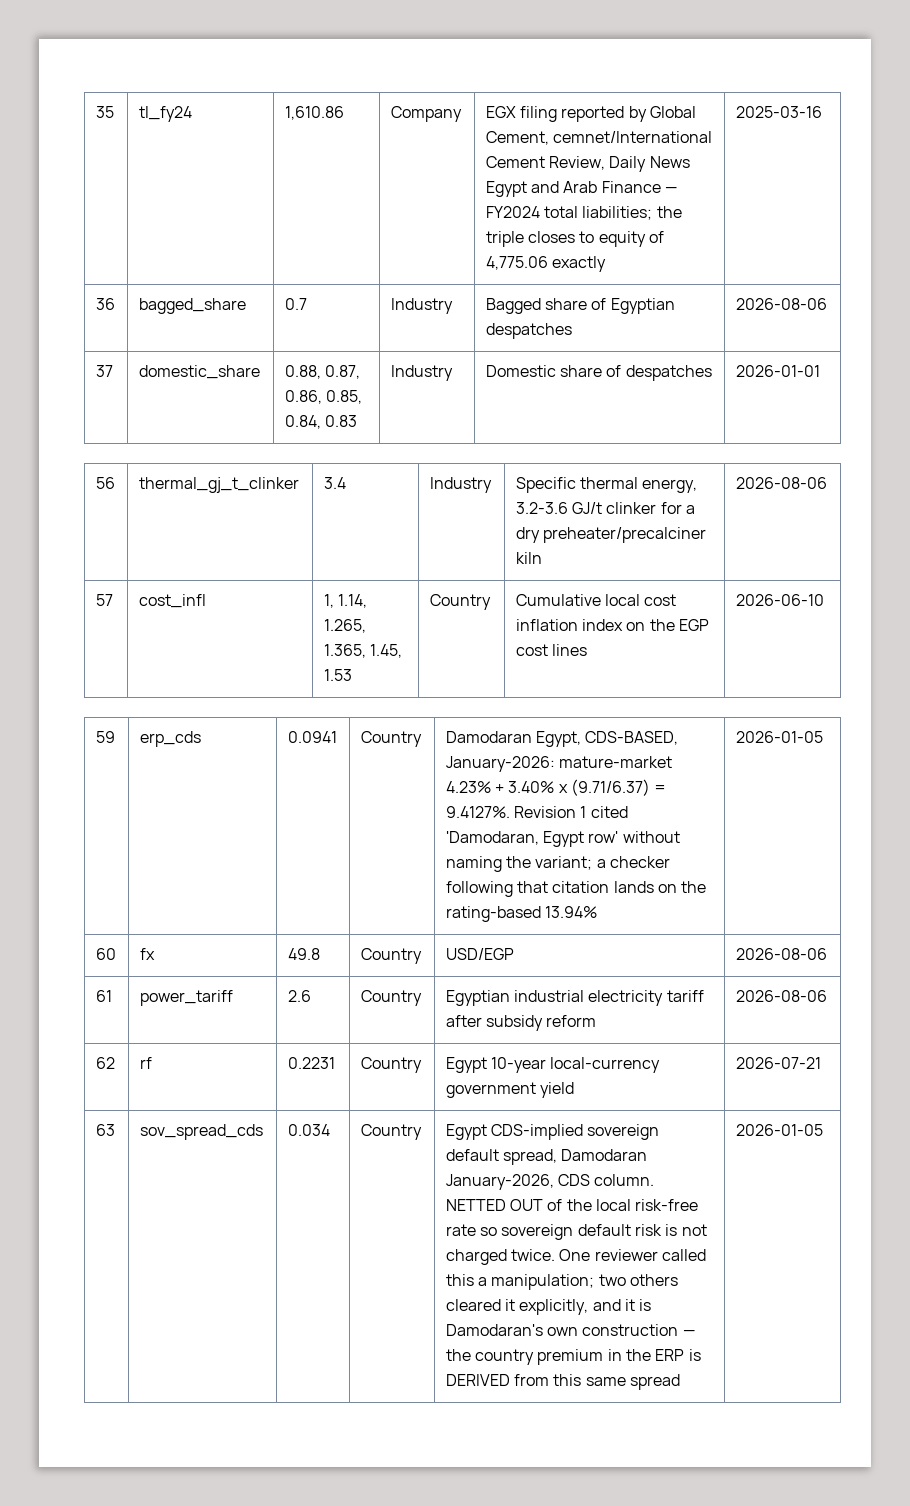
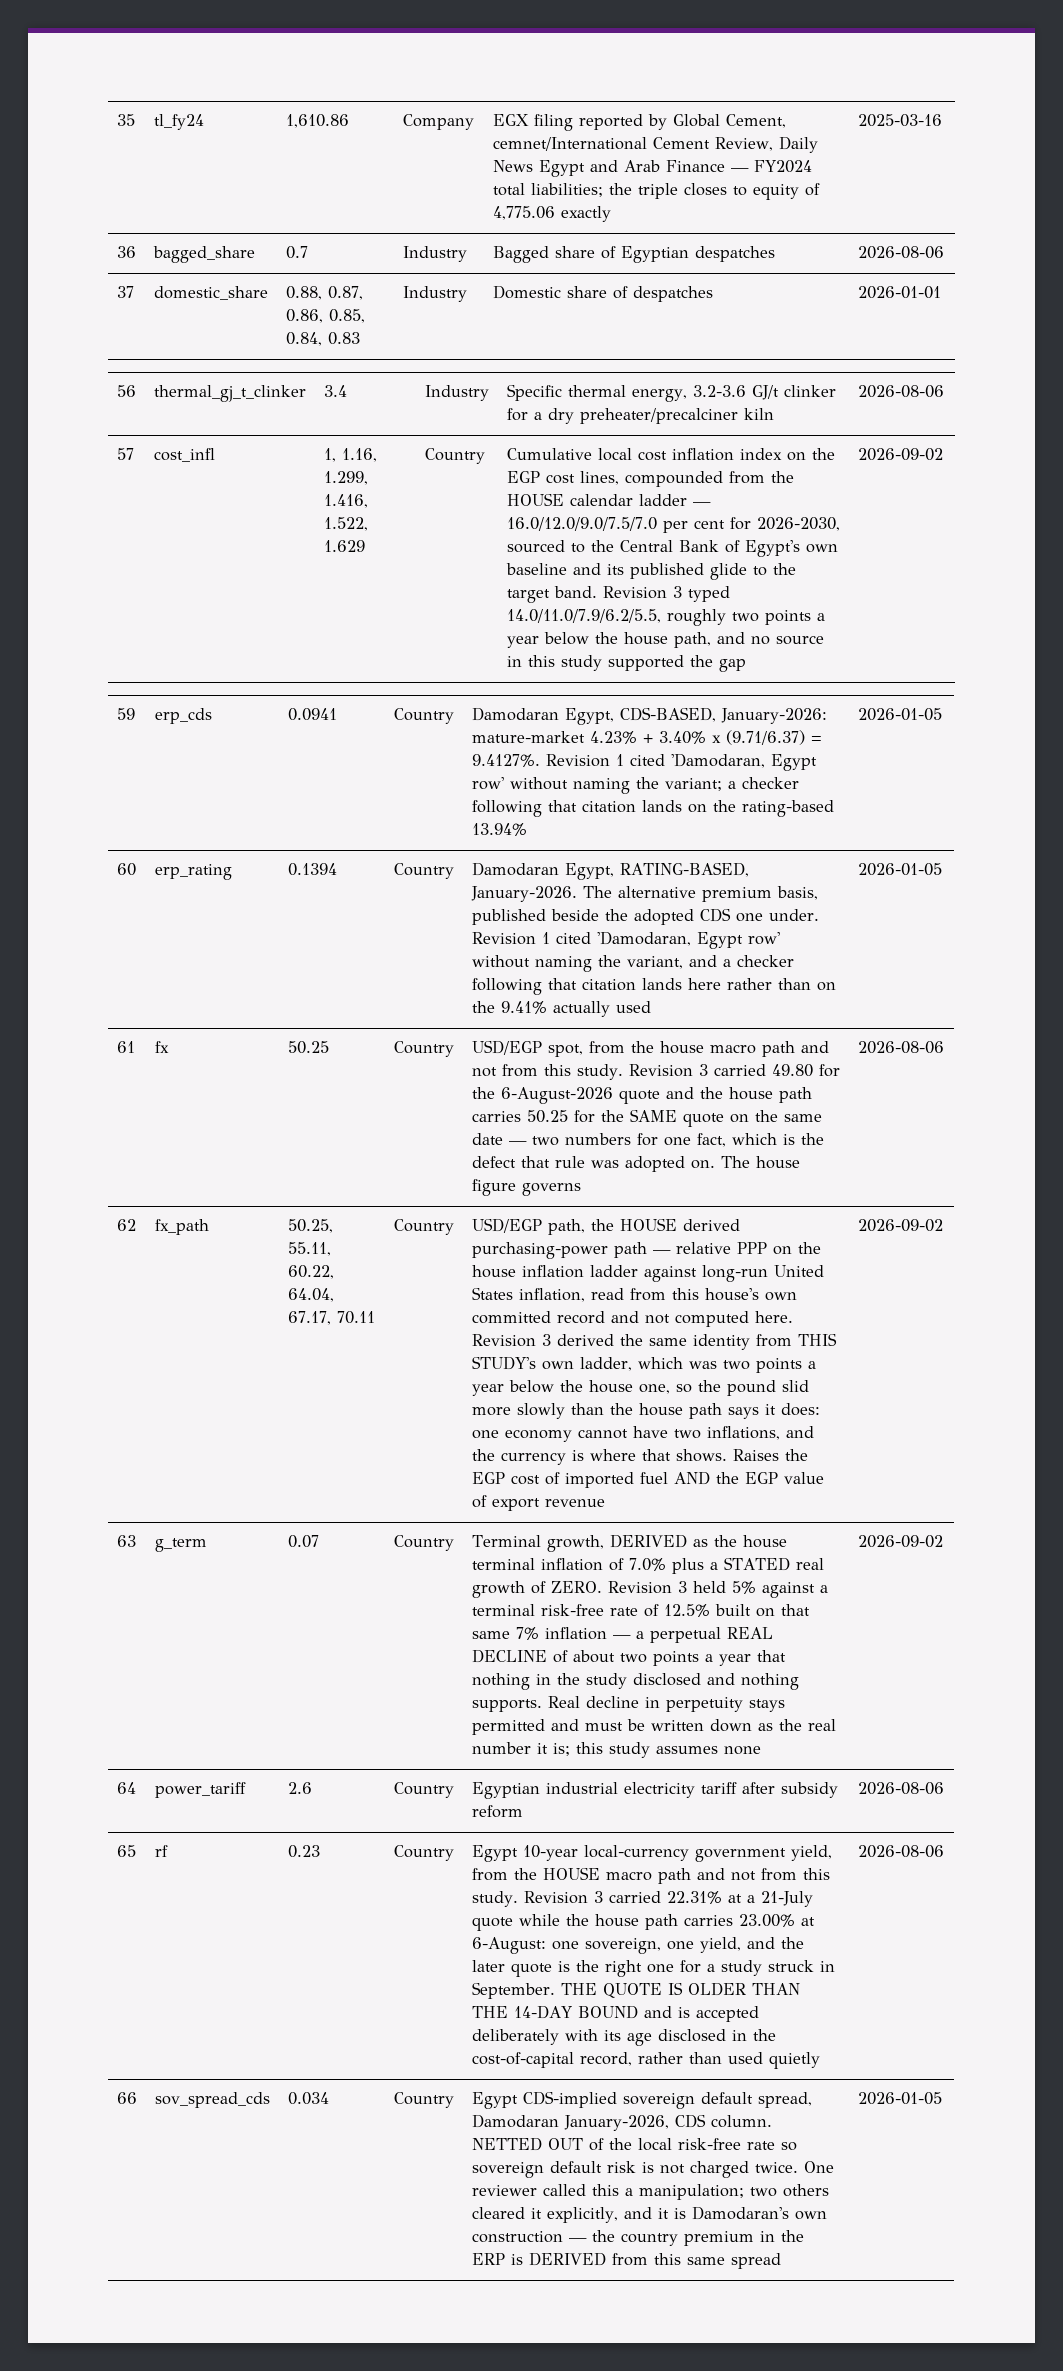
[338,594,368,608] [323,619,366,633] [323,644,403,658] [323,669,352,681] 1.14, 1.265, 1.365, 1.45, 1.53 -> [341,448,377,462] [323,471,368,485] [323,494,368,508] [323,517,368,531] [323,540,365,552] 1.16, 1.299, 1.416, 1.522, 1.629
[552,644,588,656] [735,594,824,606] lines | 2026-06-10 -> [579,471,794,487] [506,493,711,506] [506,517,840,533] [506,540,838,557] [505,563,796,580] [506,586,730,603] [506,609,825,626] [506,632,824,648] [506,655,746,672] [857,448,943,461] lines, compounded from the HOUSE calendar ladder — 16.0/12.0/9.0/7.5/7.0 per cent for 2026-2030, sourced to the Central Bank of Egypt's own baseline and its published glide to the target band. Revision 3 typed 14.0/11.0/7.9/6.2/5.5, roughly two points a year below the house path, and no source in this study supported the gap | 2026-09-02
(116, 954) none -> [154,864,232,880] [287,863,337,876] [393,863,454,879] [471,862,749,880] [470,886,818,902] [471,908,819,925] [471,931,780,949] [471,955,794,972] [471,978,836,995] [471,1001,651,1017] [857,863,942,876] [116,1041,135,1053] | erp_rating | 0.1394 | Country | Damodaran Egypt, RATING-BASED, January-2026. The alternative premium basis, published beside the adopted CDS one under. Revision 1 cited 'Damodaran, Egypt row' without naming the variant, and a checker following that citation lands here rather than on the 9.41% actually used | 2026-01-05 // 61
[287,948,320,960] [360,948,422,964] [445,948,514,960] [735,948,827,960] [95,990,112,1002] 49.8 | Country | USD/EGP | 2026-08-06 // 61 -> [287,1041,329,1054] [393,1041,454,1057] [471,1040,829,1057] [471,1064,840,1080] [471,1087,812,1104] [471,1109,822,1127] [471,1133,824,1147] [471,1156,800,1172] [471,1179,581,1196] [857,1041,944,1054] [116,1219,136,1231] [154,1219,209,1235] [287,1219,333,1233] [287,1242,331,1256] [287,1265,334,1279] [287,1288,334,1302] [287,1311,375,1325] [393,1219,454,1235] [471,1218,740,1235] [471,1242,821,1259] [471,1265,824,1282] [471,1287,797,1302] [471,1311,793,1327] [471,1333,837,1350] [471,1356,816,1373] [471,1380,809,1396] [471,1403,820,1419] [471,1426,814,1442] [471,1449,808,1465] [471,1471,824,1488] [471,1495,605,1511] [857,1219,943,1232] [116,1535,136,1547] [154,1538,207,1552] [287,1535,319,1548] [393,1535,454,1551] [471,1534,787,1552] [471,1557,824,1574] [471,1581,828,1598] [471,1604,810,1617] [471,1627,773,1643] [471,1649,786,1666] [471,1673,799,1690] [471,1696,785,1712] [471,1719,836,1735] [471,1742,761,1758] [857,1535,943,1548] [116,1782,136,1794] 50.25 | Country | USD/EGP spot, from the house macro path and not from this study. Revision 3 carried 49.80 for the 6-August-2026 quote and the house path carries 50.25 for the SAME quote on the same date — two numbers for one fact, which is the defect that rule was adopted on. The house figure governs | 2026-08-06 // 62 | fx_path | 50.25, 55.11, 60.22, 64.04, 67.17, 70.11 | Country | USD/EGP path, the HOUSE derived purchasing-power path — relative PPP on the house inflation ladder against long-run United States inflation, read from this house's own committed record and not computed here. Revision 3 derived the same identity from THIS STUDY's own ladder, which was two points a year below the house one, so the pound slid more slowly than the house path says it does: one economy cannot have two inflations, and the currency is where that shows. Raises the EGP cost of imported fuel AND the EGP value of export revenue | 2026-09-02 // 63 | g_term | 0.07 | Country | Terminal growth, DERIVED as the house terminal inflation of 7.0% plus a STATED real growth of ZERO. Revision 3 held 5% against a terminal risk-free rate of 12.5% built on that same 7% inflation — a perpetual REAL DECLINE of about two points a year that nothing in the study disclosed and nothing supports. Real decline in perpetuity stays permitted and must be written down as the real number it is; this study assumes none | 2026-09-02 // 64
[95,1057,115,1069] 62 -> [116,1845,136,1857] 65
[287,1057,335,1069] 0.2231 -> [287,1845,320,1858] 0.23
[540,1082,575,1098] [735,1057,821,1069] [95,1124,115,1136] yield | 2026-07-21 // 63 -> [790,1845,832,1861] [471,1867,830,1884] [471,1891,813,1907] [471,1914,815,1931] [471,1937,804,1954] [471,1960,835,1977] [471,1982,800,1999] [471,2005,759,2022] [471,2029,776,2046] [471,2052,820,2069] [857,1845,944,1858] [116,2092,137,2104] yield, from the HOUSE macro path and not from this study. Revision 3 carried 22.31% at a 21-July quote while the house path carries 23.00% at 6-August: one sovereign, one yield, and the later quote is the right one for a study struck in September. THE QUOTE IS OLDER THAN THE 14-DAY BOUND and is accepted deliberately with its age disclosed in the cost-of-capital record, rather than used quietly | 2026-08-06 // 66

